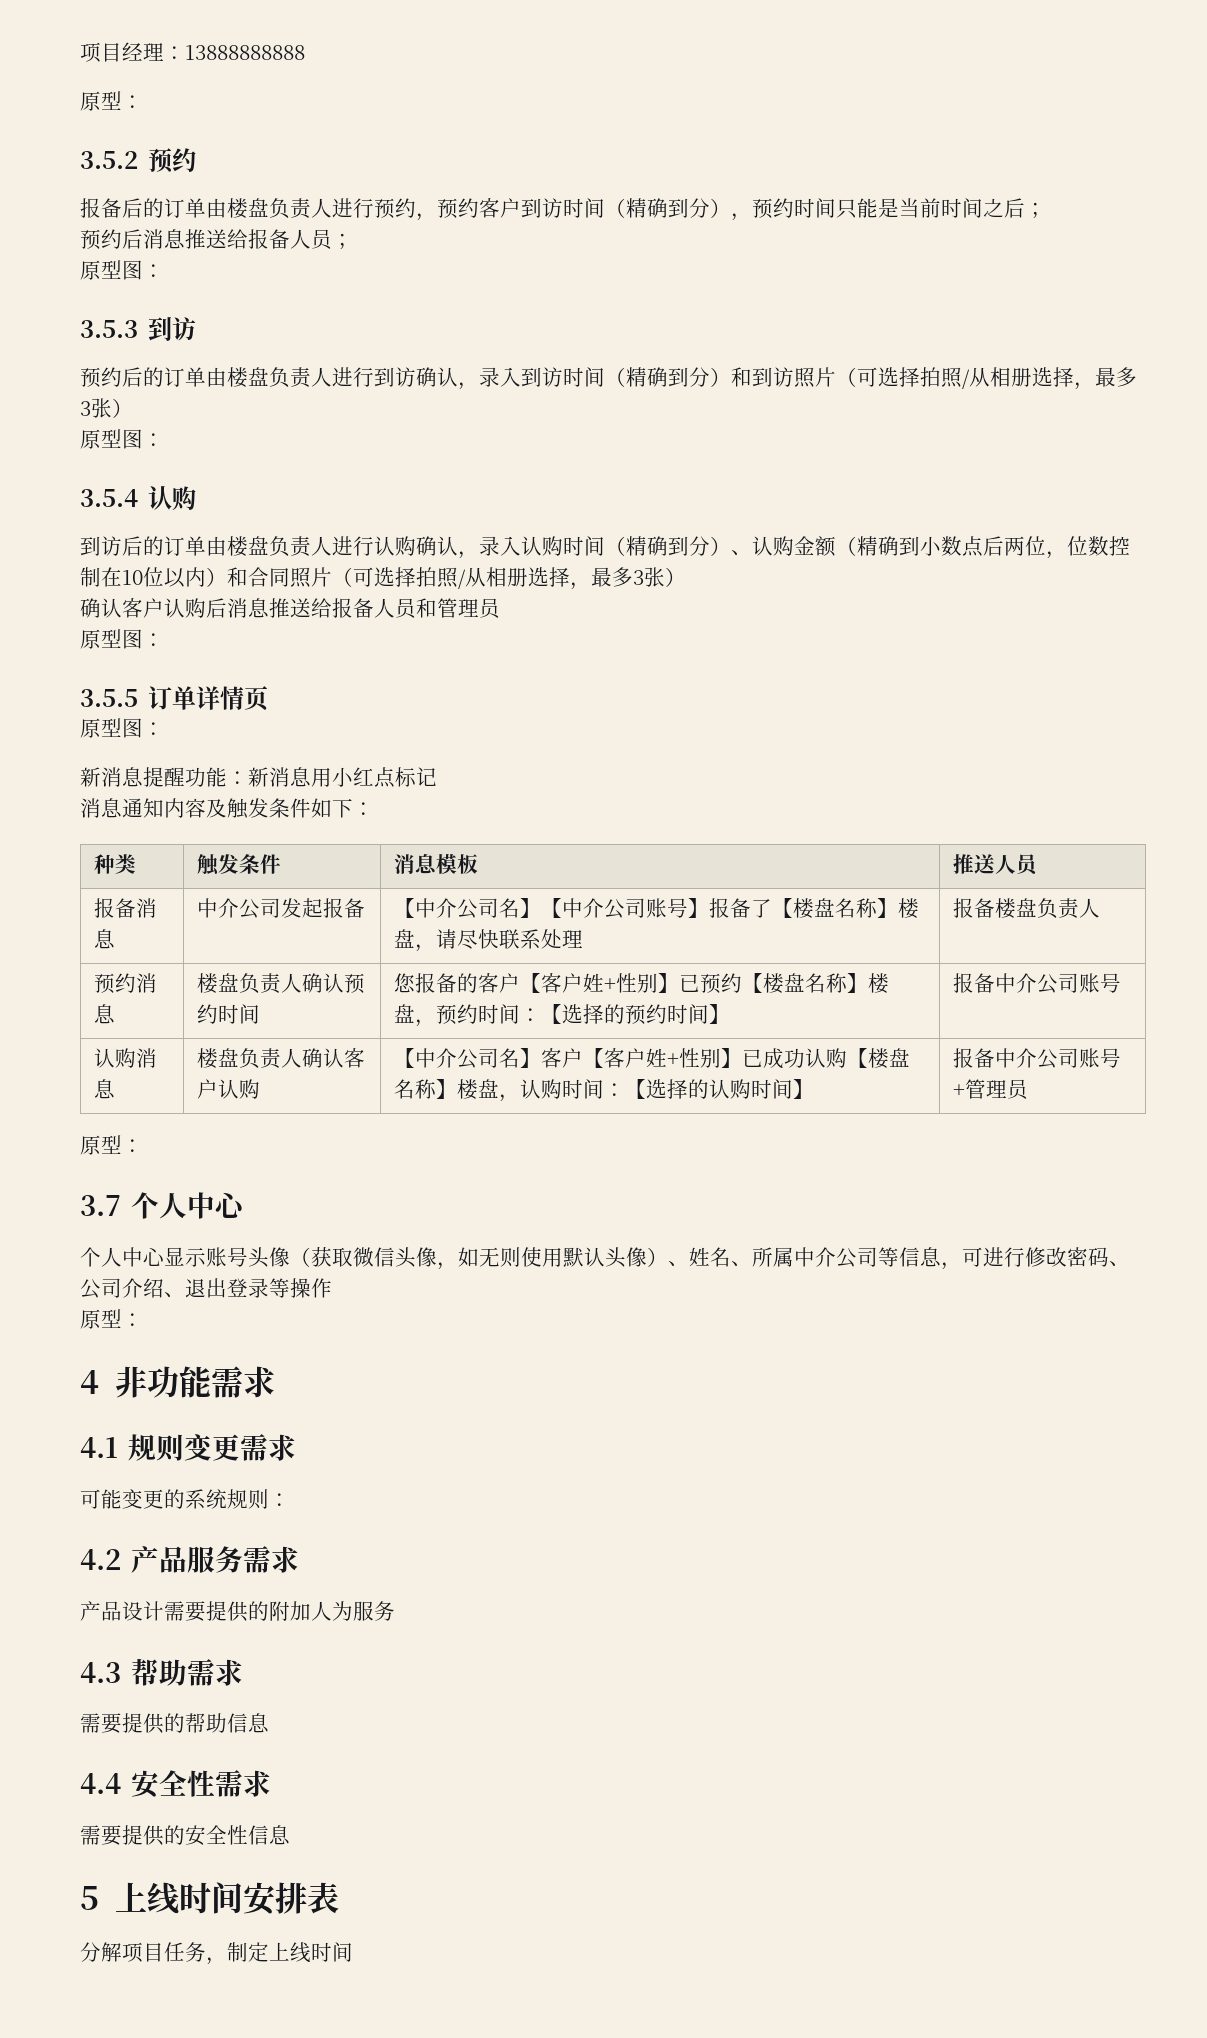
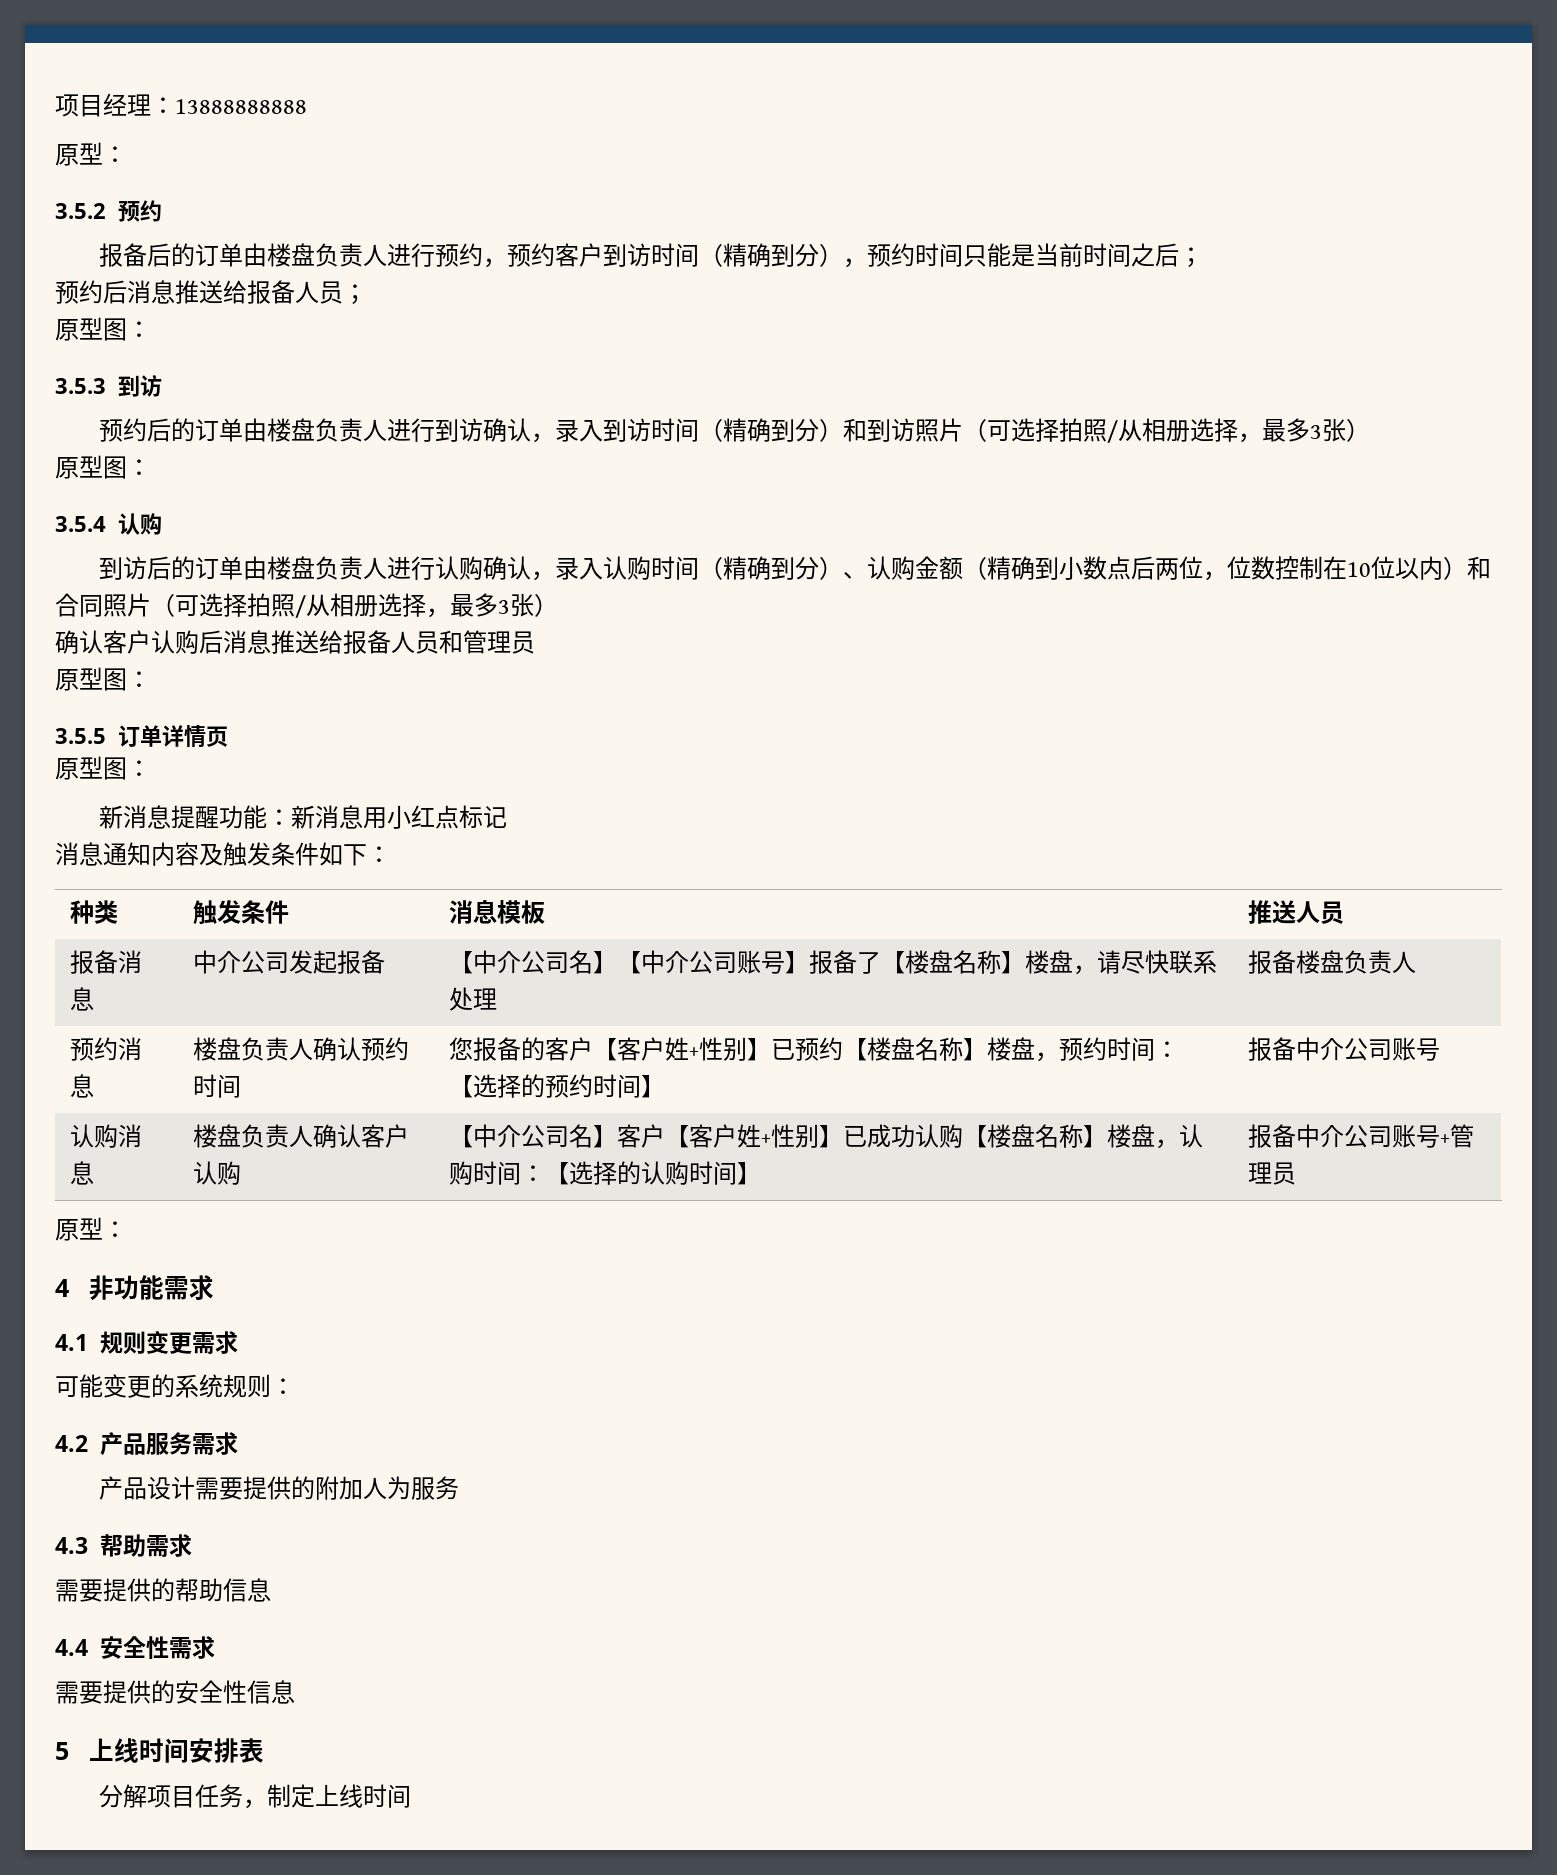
[80,1192,247,1219] [80,1247,1130,1270] [80,1278,332,1299] [80,1309,143,1329] // 3.7个人中心 // 个人中心显示账号头像（获取微信头像，如无则使用默认头像）、姓名、所属中介公司等信息，可进行修改密码、公司介绍、退出登录等操作 // 原型： -> (127, 1229) none

